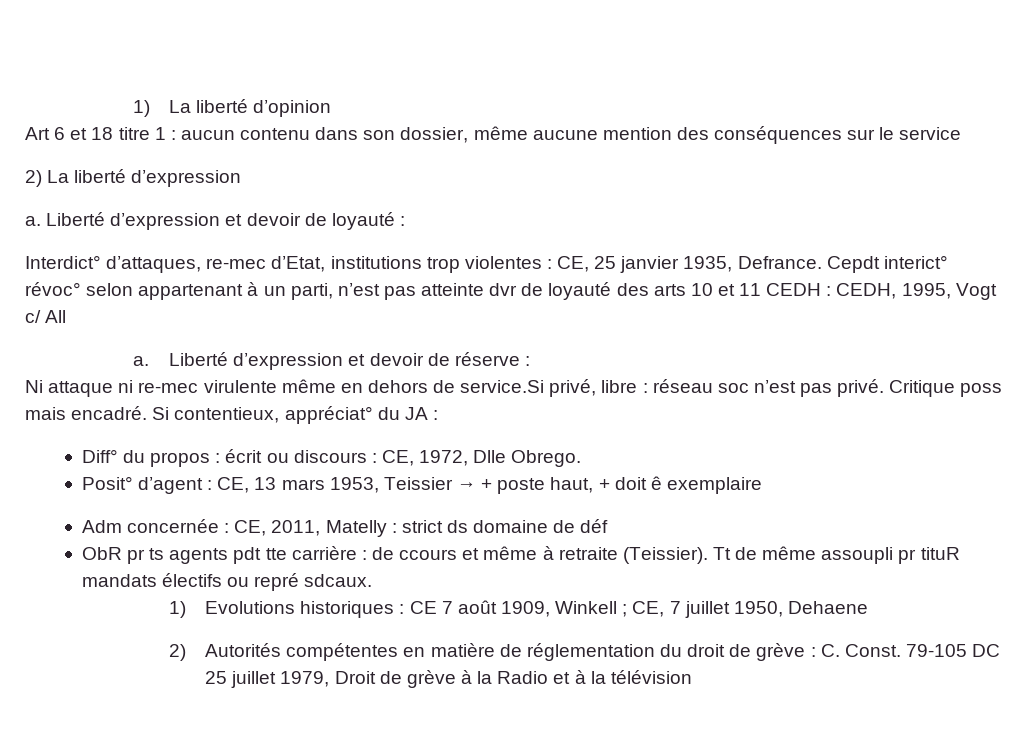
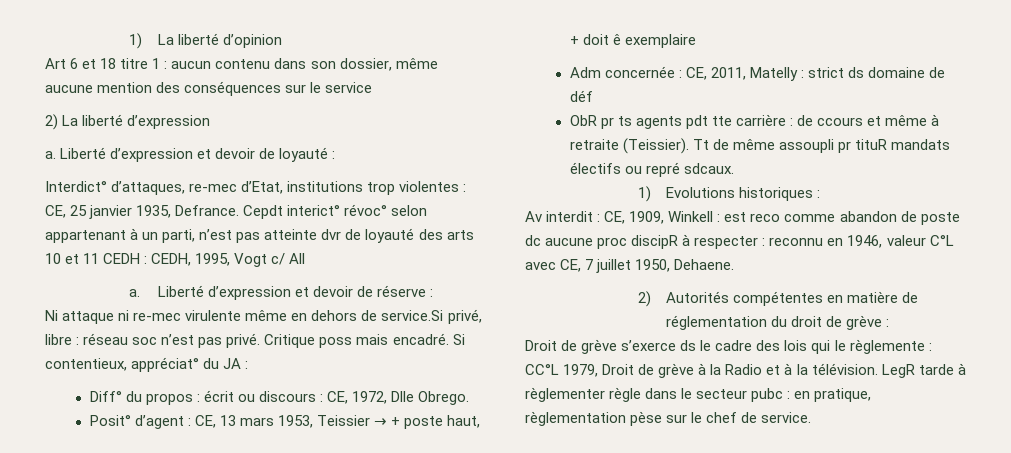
[409,600,628,617] CE 7 août 1909, Winkell ; -> [525,211,960,225] [525,234,954,249] [525,262,556,270] // Av interdit : CE, 1909, Winkell : est reco comme abandon de poste dc aucune proc discipR à respecter : reconnu en 1946, valeur C°L avec
[787,601,868,614] Dehaene -> [674,259,735,270] Dehaene.
[820,644,1001,657] [205,671,277,688] C. Const. 79-105 DC 25 juillet -> [525,339,932,354] [525,364,559,375] // Droit de grève s’exerce ds le cadre des lois qui le règlemente : CC°L
[610,670,692,684] télévision -> [811,363,966,378] [525,387,872,402] [525,411,812,426] télévision. LegR tarde à règlementer règle dans le secteur pubc : en pratique, règlementation pèse sur le chef de service.

